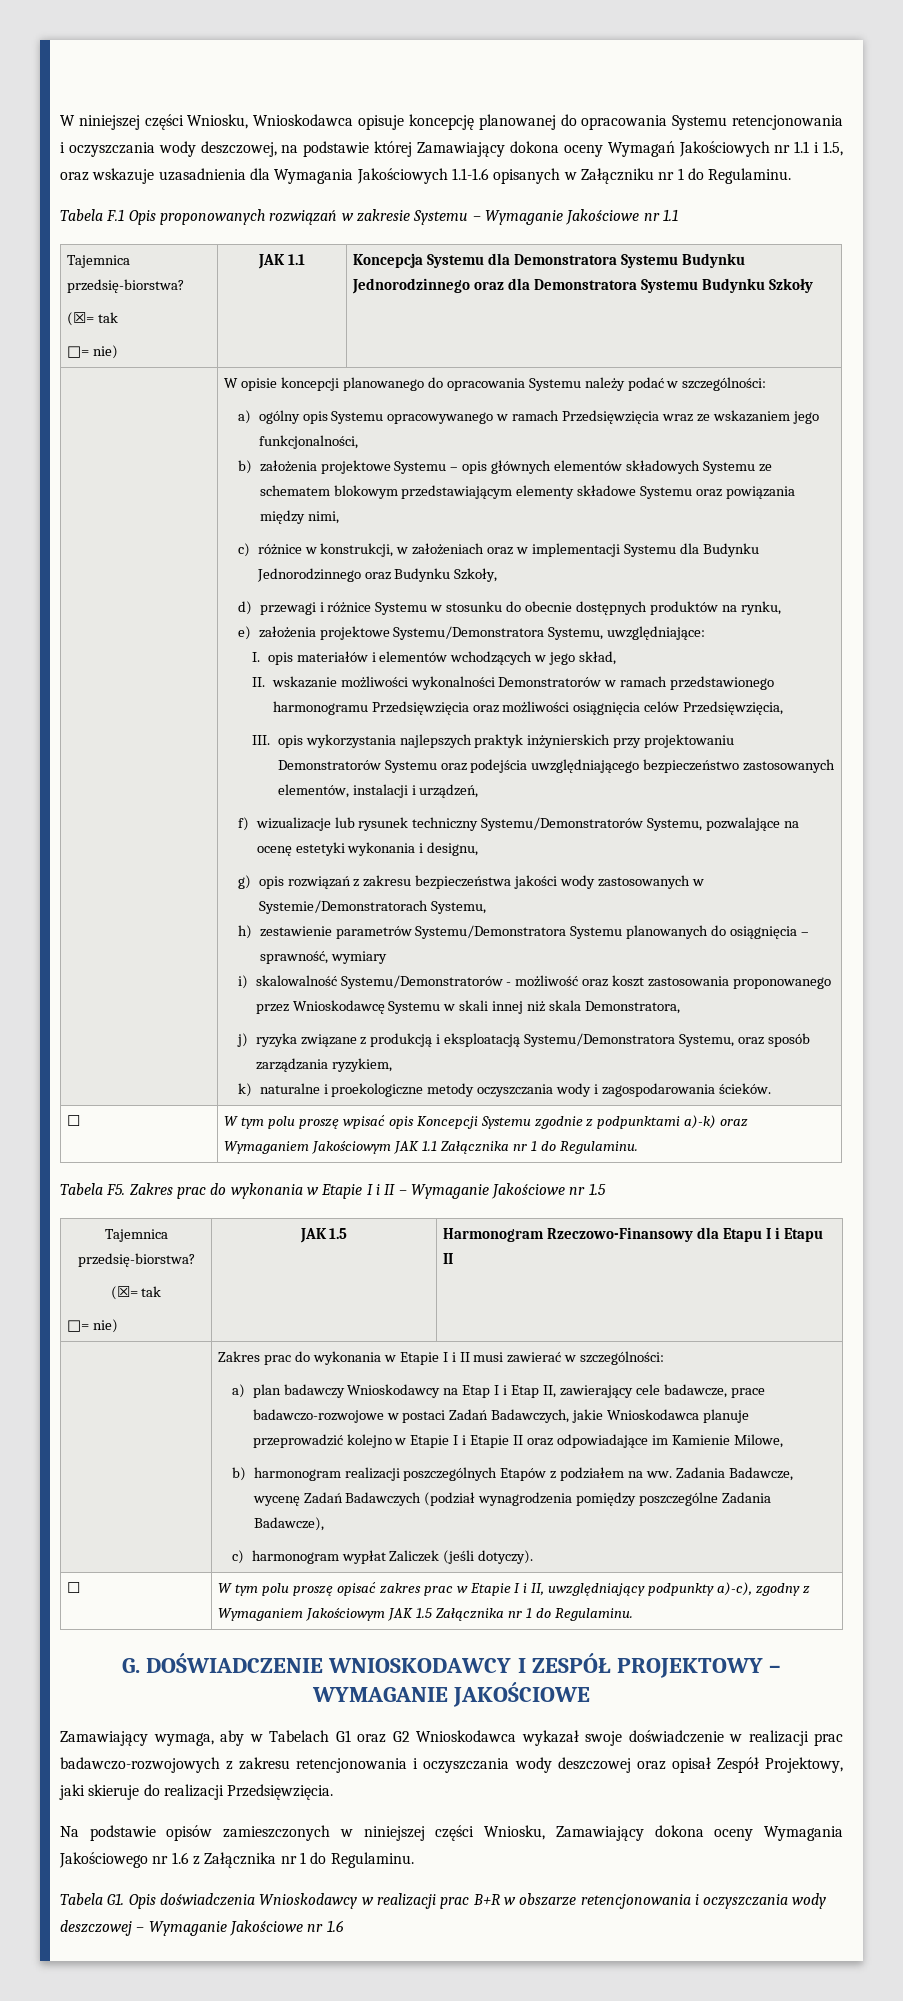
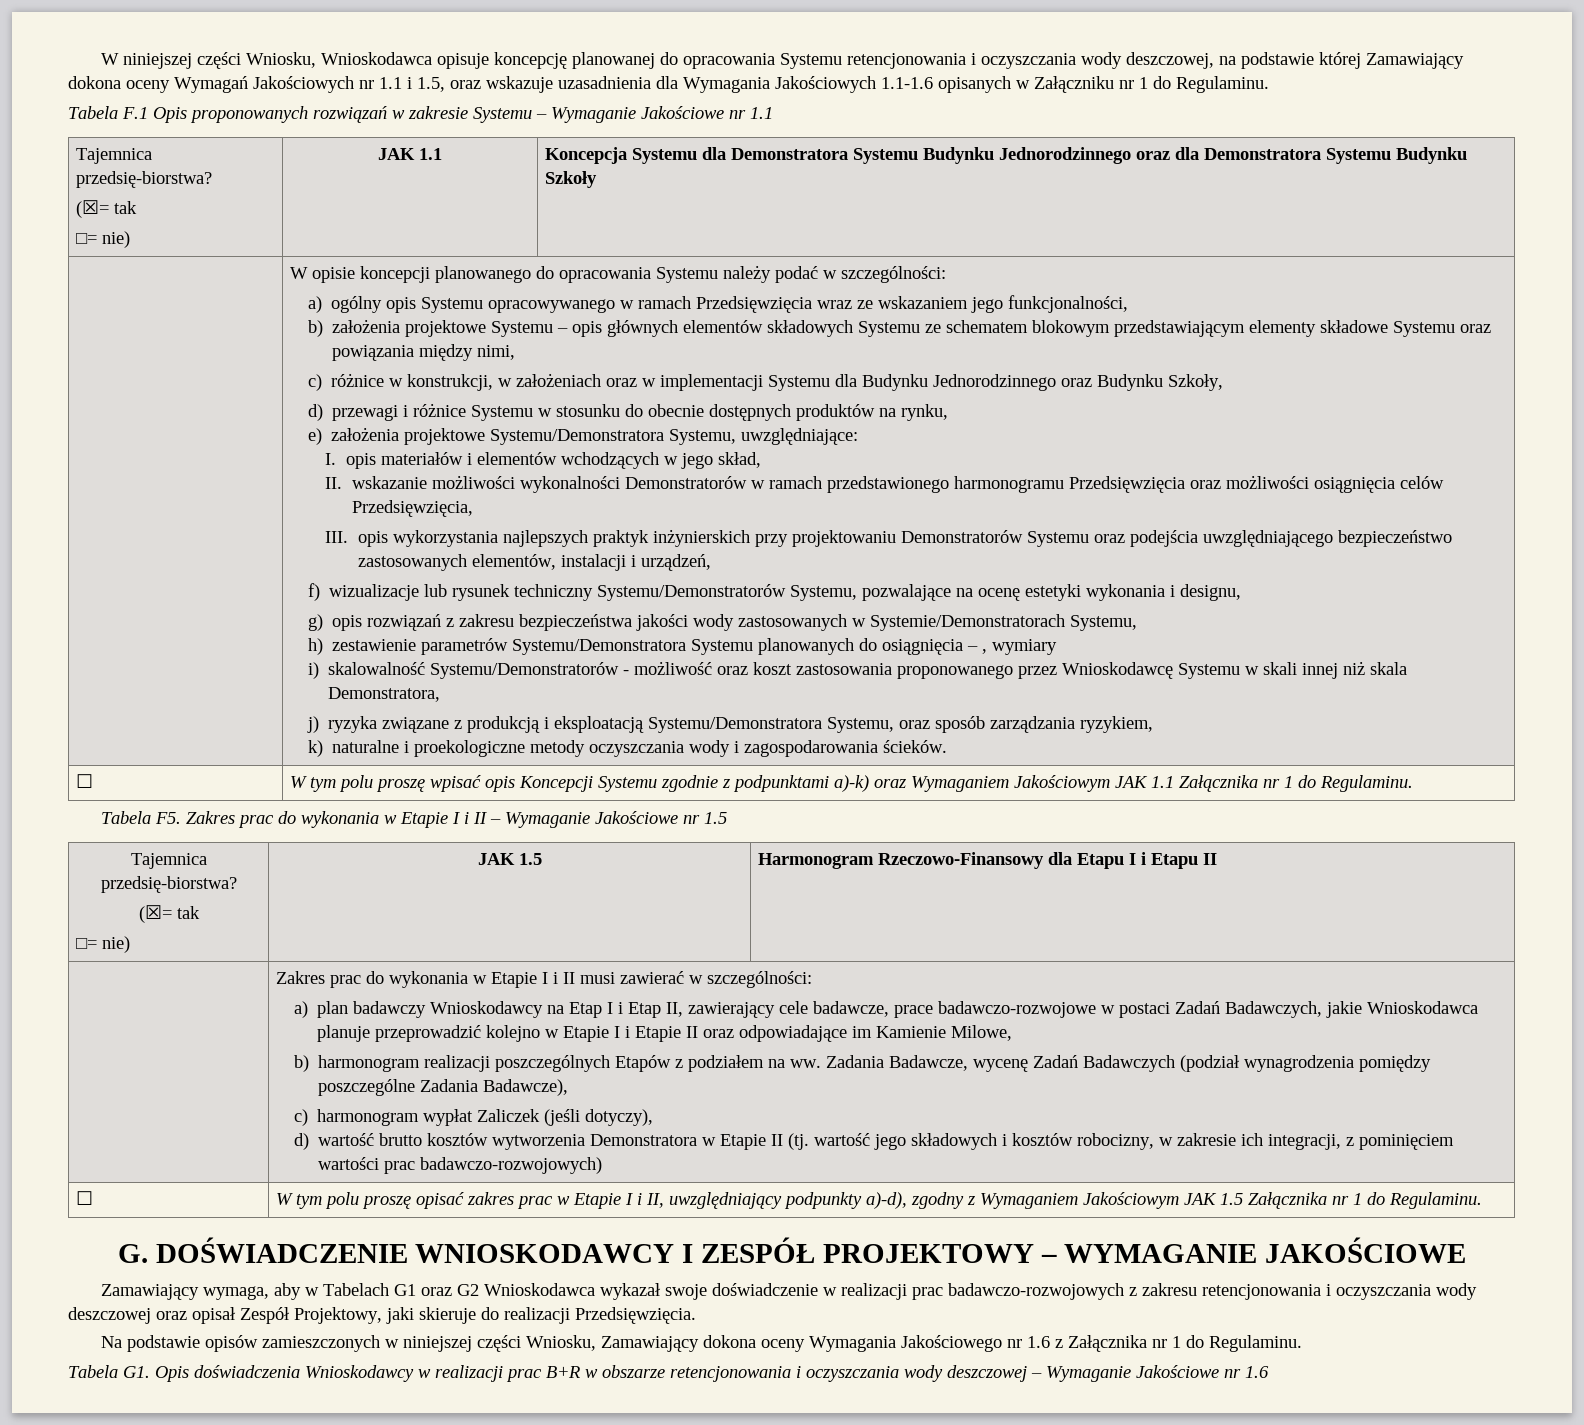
[259,951,328,964] sprawność, -> [981,649,987,654] ,
[478,1550,534,1564] dotyczy). -> [584,1109,653,1126] [293,1133,1454,1150] [317,1157,602,1174] dotyczy), // d) wartość brutto kosztów wytworzenia Demonstratora w Etapie II (tj. wartość jego składowych i kosztów robocizny, w zakresie ich integracji, z pominięciem wartości prac badawczo-rozwojowych)
[716,1582,752,1596] a)-c), -> [866,1192,908,1209] a)-d),

